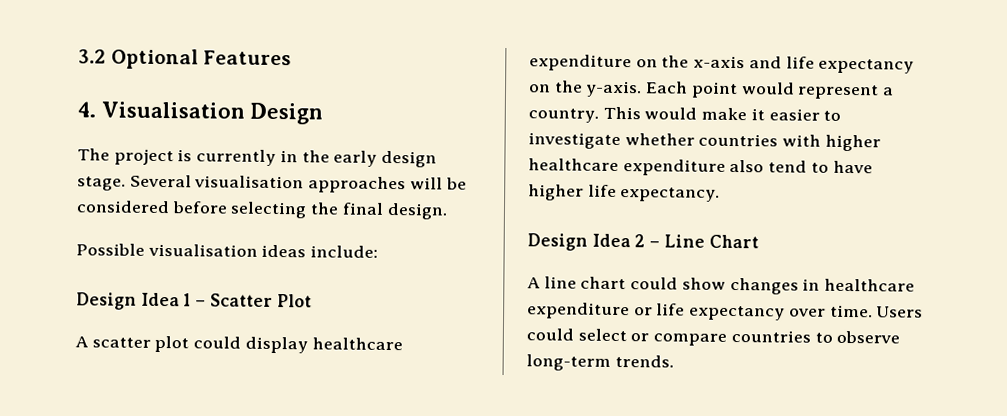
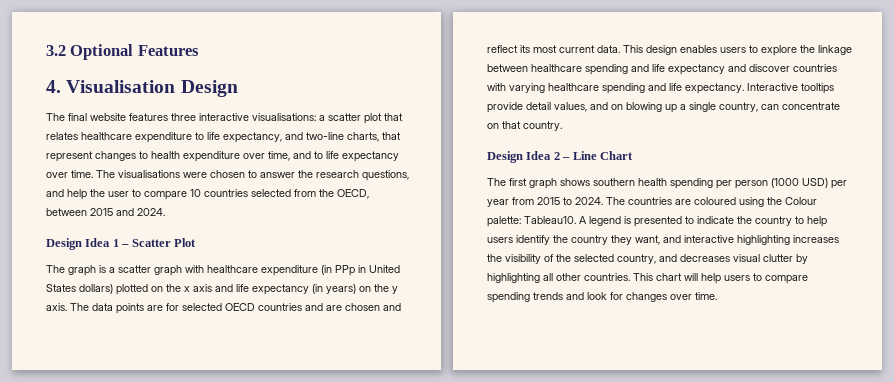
[113,148,438,168] [77,174,467,194] [76,200,448,220] [76,243,379,258] project is currently in the early design stage. Several visualisation approaches will be considered before selecting the final design. // Possible visualisation ideas include: -> [68,113,403,124] [46,132,401,143] [46,151,399,162] [46,170,409,181] [46,189,369,200] [46,208,165,216] final website features three interactive visualisations: a scatter plot that relates healthcare expenditure to life expectancy, and two-line charts, that represent changes to health expenditure over time, and to life expectancy over time. The visualisations were chosen to answer the research questions, and help the user to compare 10 countries selected from the OECD, between 2015 and 2024.
[75,335,403,354] [529,54,915,74] [529,80,895,100] [528,106,842,123] [528,132,881,152] [528,158,873,176] [528,184,721,202] A scatter plot could display healthcare expenditure on the x-axis and life expectancy on the y-axis. Each point would represent a country. This would make it easier to investigate whether countries with higher healthcare expenditure also tend to have higher life expectancy. -> [46,265,400,276] [46,284,398,295] [46,303,401,314] [487,45,852,56] [487,64,837,75] [487,83,834,94] [487,102,840,113] [487,121,562,131] The graph is a scatter graph with healthcare expenditure (in PPp in United States dollars) plotted on the x axis and life expectancy (in years) on the y axis. The data points are for selected OECD countries and are chosen and reflect its most current data. This design enables users to explore the linkage between healthcare spending and life expectancy and discover countries with varying healthcare spending and life expectancy. Interactive tooltips provide detail values, and on blowing up a single country, can concentrate on that country.
[527,276,916,295] [527,302,924,321] [526,328,901,346] [526,354,674,371] A line chart could show changes in healthcare expenditure or life expectancy over time. Users could select or compare countries to observe long-term trends. -> [487,178,847,189] [487,197,817,207] [487,216,827,227] [487,235,839,245] [487,254,808,264] [487,273,808,284] [487,292,717,303] The first graph shows southern health spending per person (1000 USD) per year from 2015 to 2024. The countries are coloured using the Colour palette: Tableau10. A legend is presented to indicate the country to help users identify the country they want, and interactive highlighting increases the visibility of the selected country, and decreases visual clutter by highlighting all other countries. This chart will help users to compare spending trends and look for changes over time.

